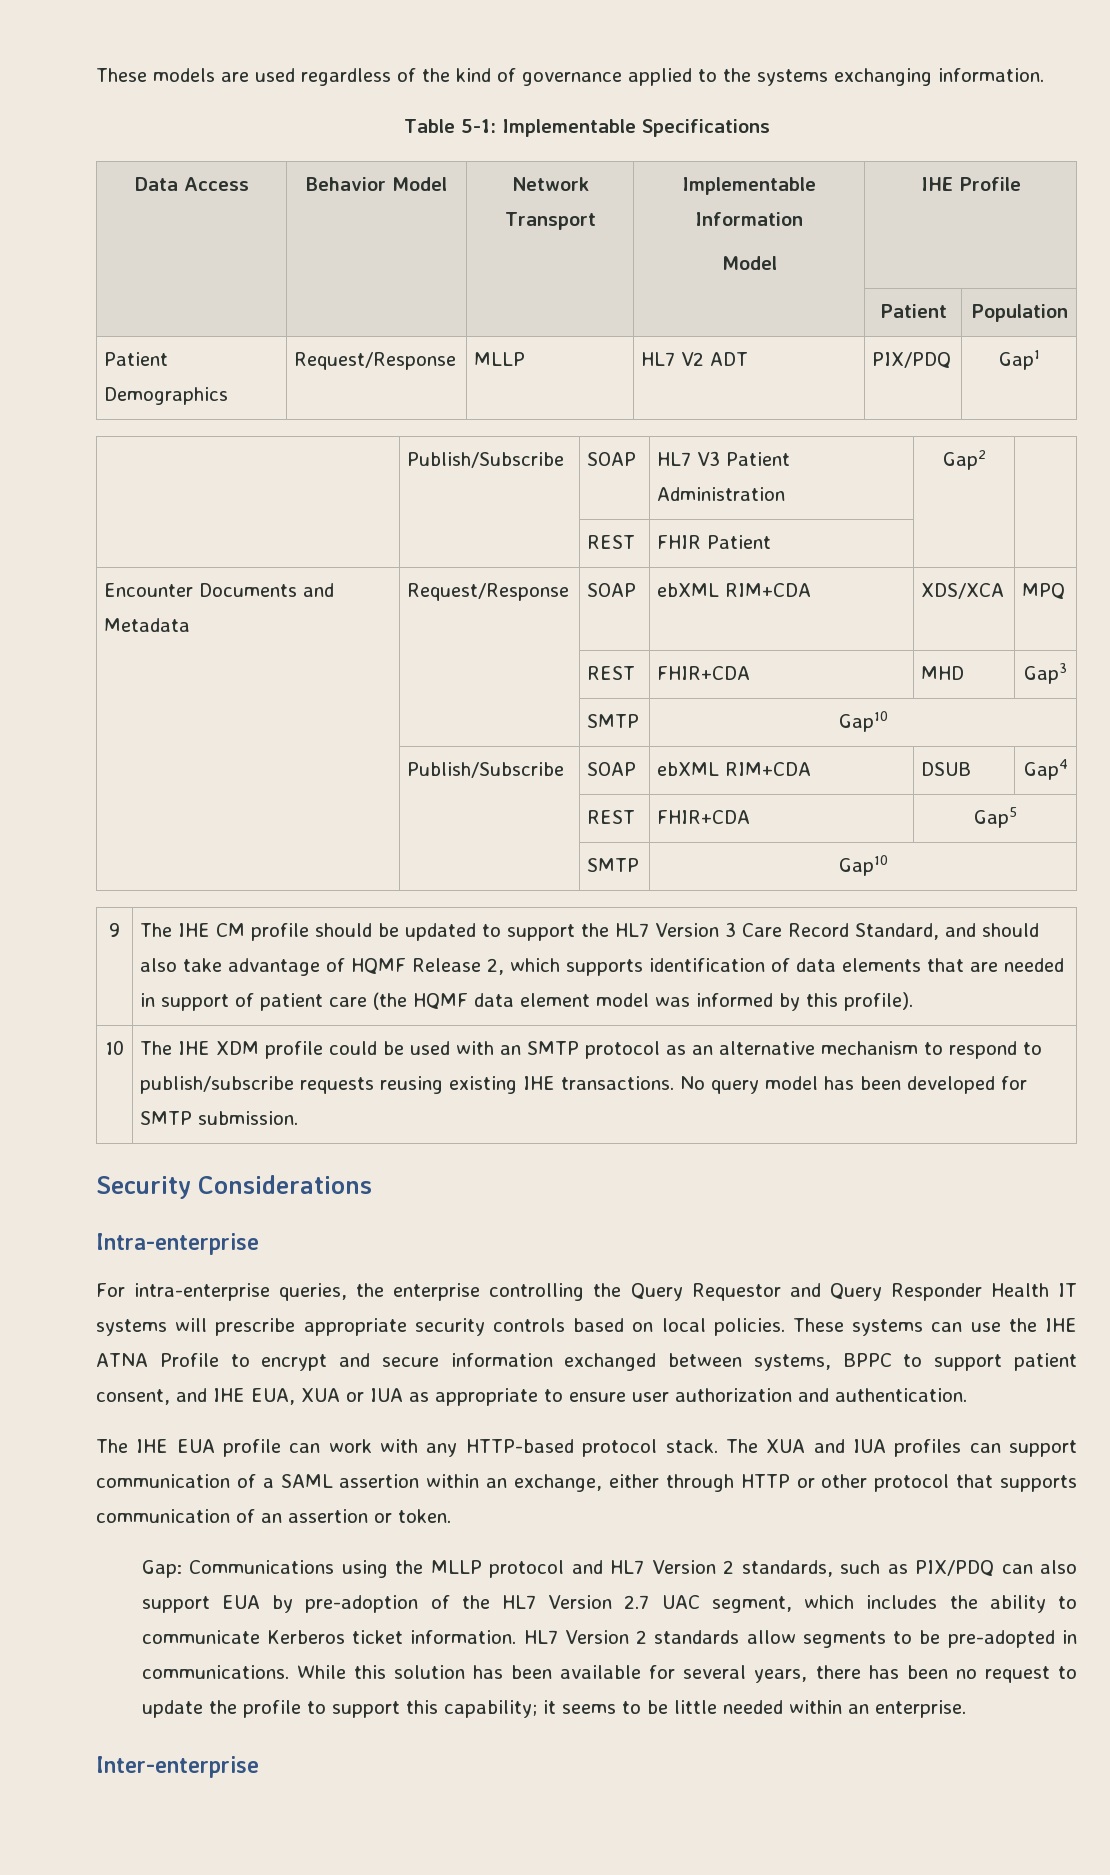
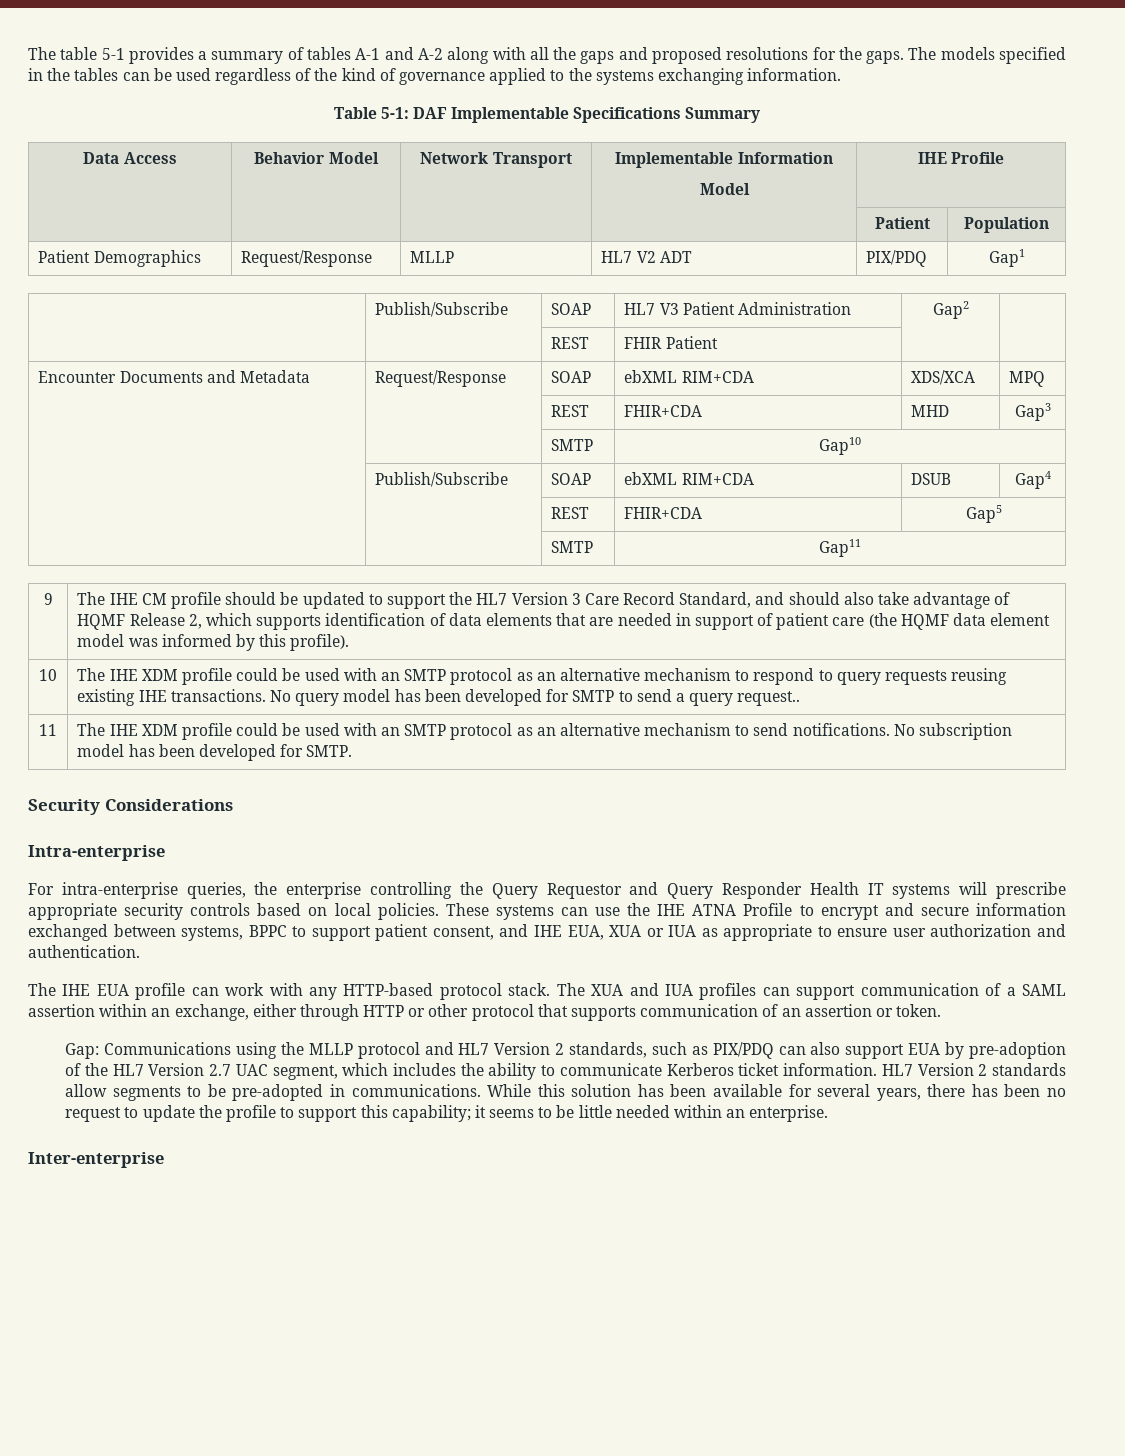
[96,68,249,82] These models are -> [28,47,1066,64] [28,68,172,81] The table 5-1 provides a summary of tables A-1 and A-2 along with all the gaps and proposed resolutions for the gaps. The models specified in the tables can be
(496, 126) none -> [412,107,447,119] DAF
(770, 128) none -> [685,107,761,123] Summary
[838,855,888,876] Gap10 -> [819,539,861,557] Gap11
[140,1076,295,1094] publish/subscribe -> [836,672,881,685] query
[198,1111,299,1125] submission. -> [618,689,801,706] [39,724,57,736] [77,723,1013,740] [77,744,353,761] to send a query request.. // 11 | The IHE XDM profile could be used with an SMTP protocol as an alternative mechanism to send notifications. No subscription model has been developed for SMTP.

